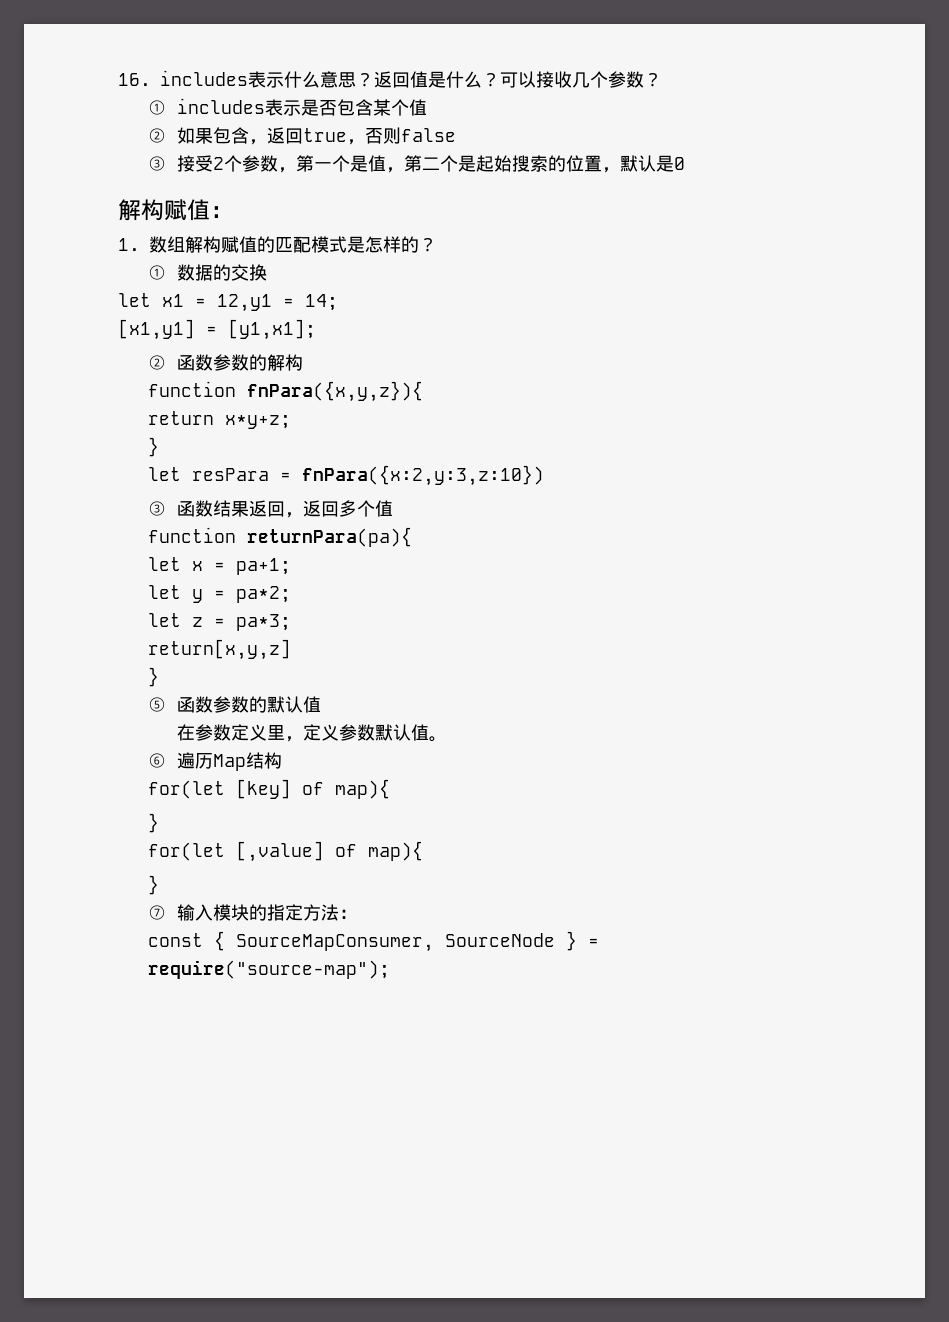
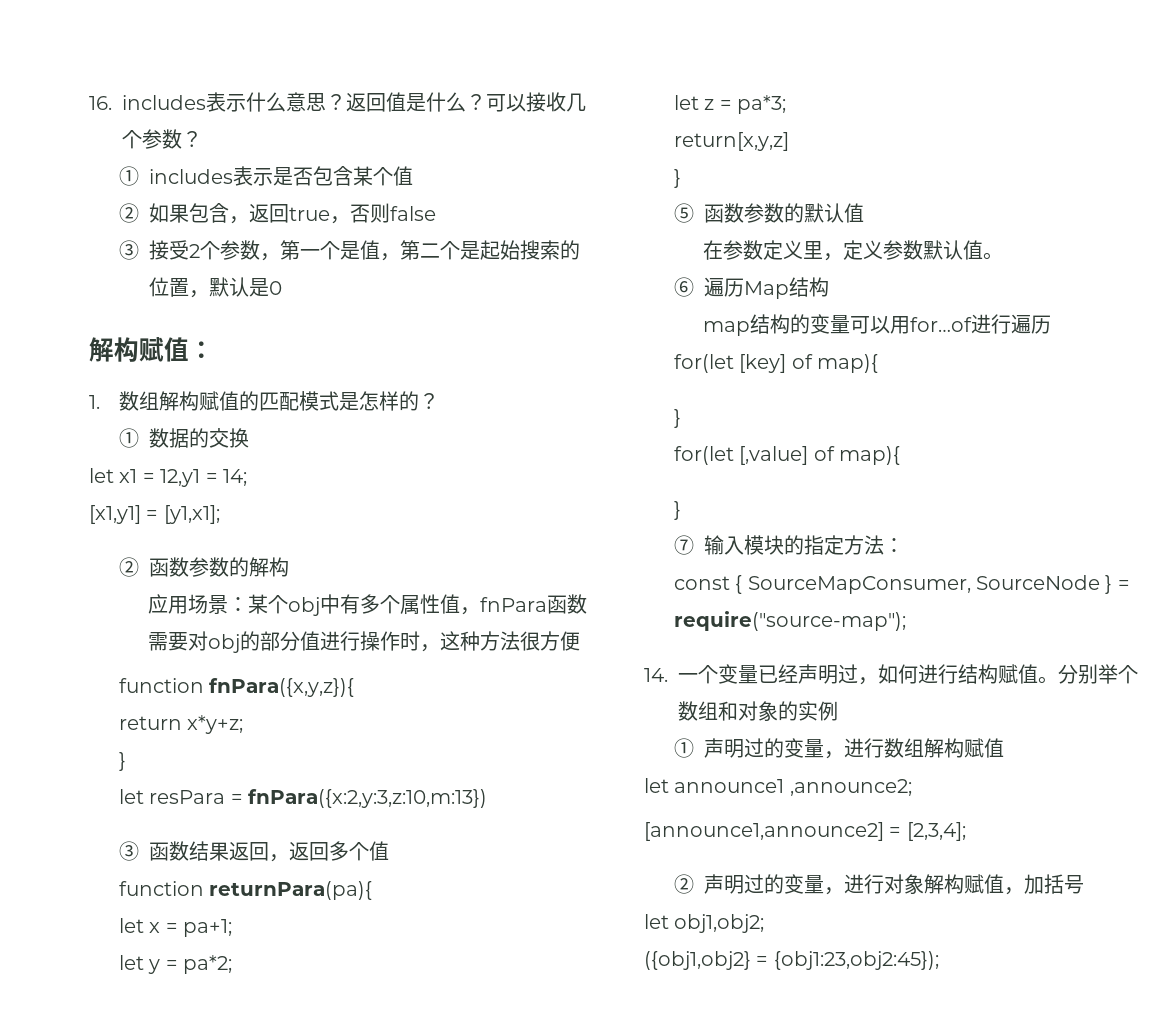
(304, 362) none -> [148,594,588,616] [148,631,581,653] // 应用场景：某个obj中有多个属性值，fnPara函数需要对obj的部分值进行操作时，这种方法很方便
[301,465,544,486] fnPara({x:2,y:3,z:10}) -> [247,789,487,808] fnPara({x:2,y:3,z:10,m:13})
(283, 760) none -> [703,314,1052,336] // map结构的变量可以用for…of进行遍历
(390, 969) none -> [644,664,1138,685] [678,701,838,721] [673,738,1004,759] [644,778,912,796] [644,822,966,841] [673,874,1084,895] [644,914,765,933] [644,951,939,970] // 14.一个变量已经声明过，如何进行结构赋值。分别举个数组和对象的实例 // ①声明过的变量，进行数组解构赋值 // let announce1 ,announce2; // [announce1,announce2] = [2,3,4]; // ②声明过的变量，进行对象解构赋值，加括号 // let obj1,obj2; // ({obj1,obj2} = {obj1:23,obj2:45});

